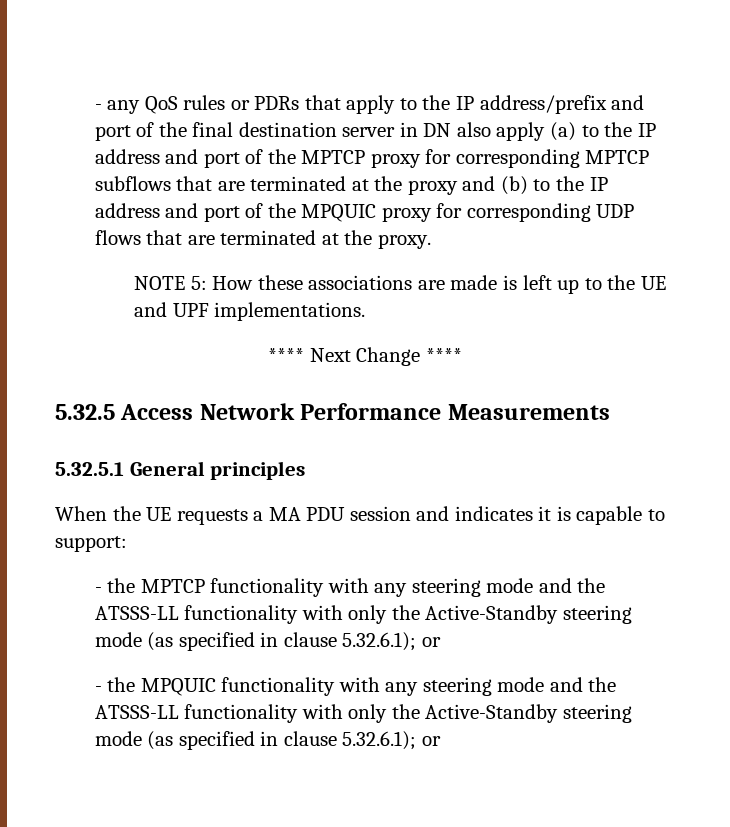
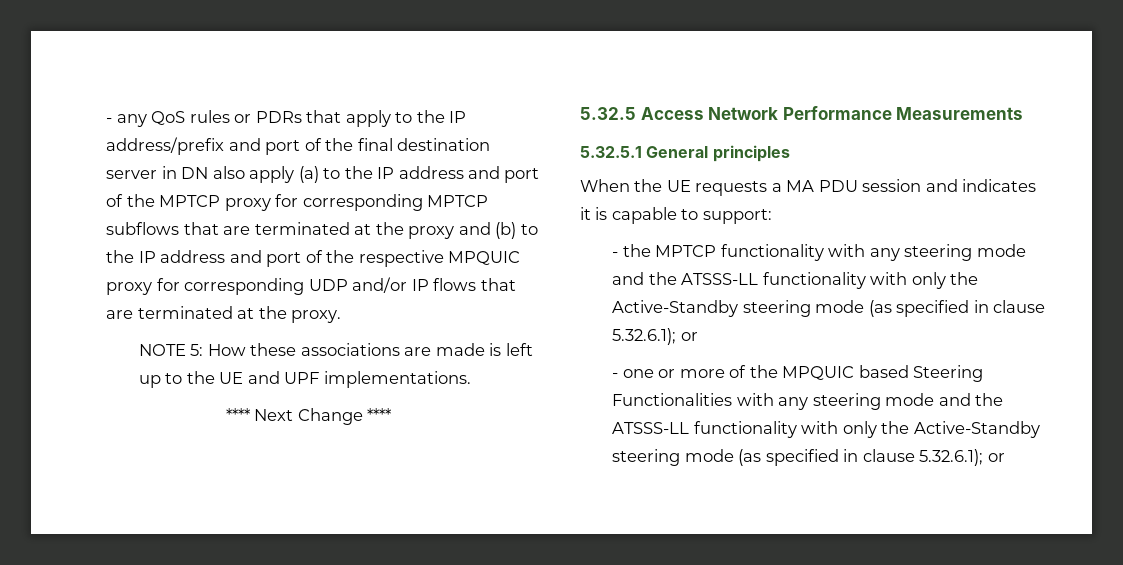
(296, 210) none -> [358,250,444,267] respective
(635, 211) none -> [352,277,429,293] and/or IP
[107,677,336,696] the MPQUIC functionality -> [622,365,984,382] [612,393,733,406] one or more of the MPQUIC based Steering Functionalities

